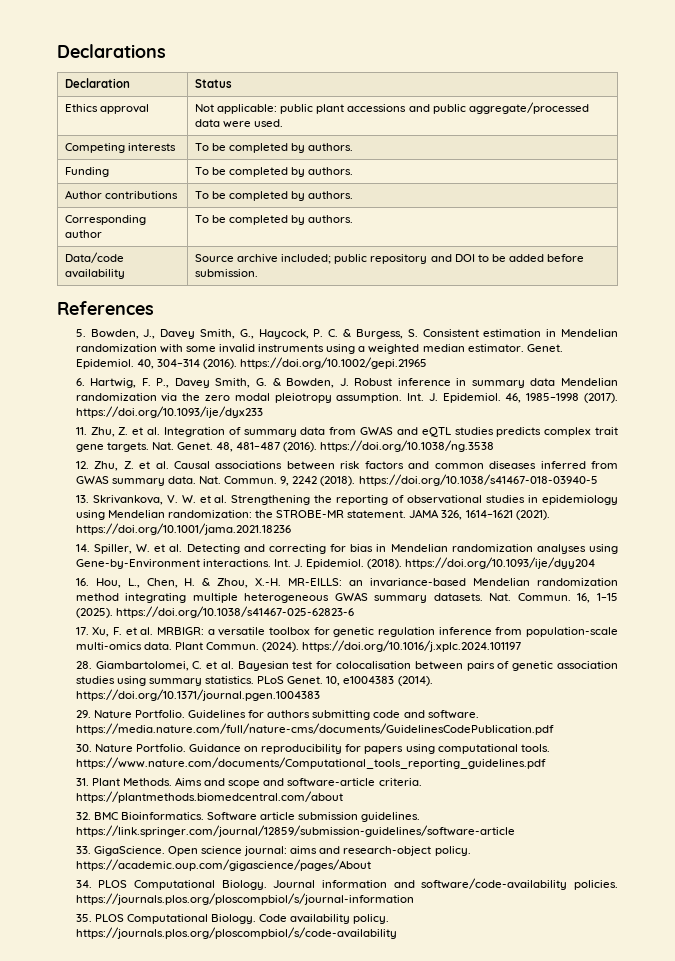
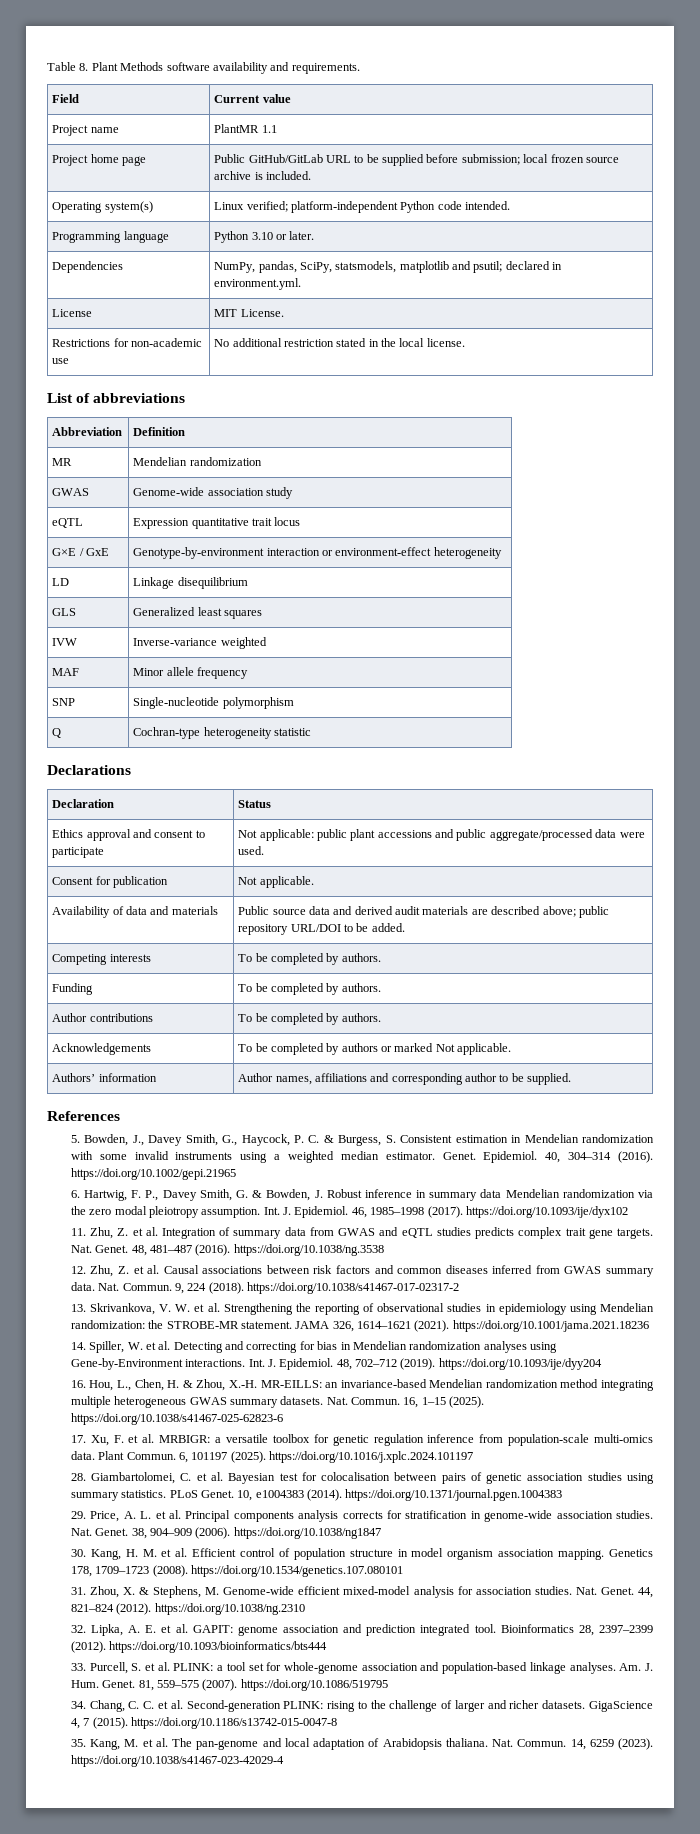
(57, 51) none -> [47,62,360,74] [52,94,80,103] [214,94,291,103] [52,125,119,136] [214,124,277,133] [52,154,146,166] [214,154,619,166] [214,171,311,180] [52,201,153,213] [214,201,511,213] [52,231,169,243] [214,231,315,243] [52,261,124,273] [214,261,563,273] [214,278,302,290] [52,309,93,317] [214,309,284,317] [52,338,202,347] [52,358,70,364] [214,338,465,347] [47,393,186,403] [52,427,123,436] [133,427,186,436] [52,458,73,466] [133,457,262,466] [52,488,90,496] [133,487,293,499] [52,518,84,528] [133,517,301,529] [52,548,109,556] [133,547,502,559] [52,578,70,586] [133,577,248,589] [52,608,77,616] [133,607,262,619] [52,638,78,646] [133,637,267,649] [52,668,80,676] [133,667,248,679] [52,698,76,706] [133,697,294,709] [52,728,62,738] [133,727,311,739] Table 8. Plant Methods software availability and requirements. // Field | Current value // Project name | PlantMR 1.1 // Project home page | Public GitHub/GitLab URL to be supplied before submission; local frozen source archive is included. // Operating system(s) | Linux verified; platform-independent Python code intended. // Programming language | Python 3.10 or later. // Dependencies | NumPy, pandas, SciPy, statsmodels, matplotlib and psutil; declared in environment.yml. // License | MIT License. // Restrictions for non-academic use | No additional restriction stated in the local license. // List of abbreviations // Abbreviation | Definition // MR | Mendelian randomization // GWAS | Genome-wide association study // eQTL | Expression quantitative trait locus // G×E / GxE | Genotype-by-environment interaction or environment-effect heterogeneity // LD | Linkage disequilibrium // GLS | Generalized least squares // IVW | Inverse-variance weighted // MAF | Minor allele frequency // SNP | Single-nucleotide polymorphism // Q | Cochran-type heterogeneity statistic //
(150, 109) none -> [132,829,205,838] [52,847,105,858] and consent to participate
(284, 123) none -> [52,876,168,888] [238,876,314,888] [52,906,218,918] [238,906,609,918] [238,923,405,935] // Consent for publication | Not applicable. // Availability of data and materials | Public source data and derived audit materials are described above; public repository URL/DOI to be added.
[65,215,147,225] [65,230,103,238] [195,215,354,225] [65,252,125,263] [65,269,126,279] [195,254,585,264] [195,269,259,277] Corresponding author | To be completed by authors. // Data/code availability | Source archive included; public repository and DOI to be added before submission. -> [52,1043,152,1055] [238,1043,512,1055] [52,1073,157,1082] [238,1073,572,1085] Acknowledgements | To be completed by authors or marked Not applicable. // Authors’ information | Author names, affiliations and corresponding author to be supplied.
[75,406,263,418] https://doi.org/10.1093/ije/dyx233 -> [465,1206,628,1218] https://doi.org/10.1093/ije/dyx102
[292,474,598,486] 2242 (2018). https://doi.org/10.1038/s41467-018-03940-5 -> [187,1282,460,1294] 224 (2018). https://doi.org/10.1038/s41467-017-02317-2
[367,559,403,569] (2018). -> [336,1358,436,1370] 48, 702–712 (2019).
[262,642,300,652] (2024). -> [178,1451,266,1463] 6, 101197 (2025).
[93,710,479,720] [75,723,554,735] [75,744,550,754] [75,757,546,769] [75,777,422,788] [75,791,343,803] [75,812,421,822] [75,825,515,837] [75,846,471,856] [75,859,371,871] [75,878,618,890] [75,893,414,905] [75,914,390,924] [75,927,397,939] Nature Portfolio. Guidelines for authors submitting code and software. https://media.nature.com/full/nature-cms/documents/GuidelinesCodePublication.pdf // 30. Nature Portfolio. Guidance on reproducibility for papers using computational tools. https://www.nature.com/documents/Computational_tools_reporting_guidelines.pdf // 31. Plant Methods. Aims and scope and software-article criteria. https://plantmethods.biomedcentral.com/about // 32. BMC Bioinformatics. Software article submission guidelines. https://link.springer.com/journal/12859/submission-guidelines/software-article // 33. GigaScience. Open science journal: aims and research-object policy. https://academic.oup.com/gigascience/pages/About // 34. PLOS Computational Biology. Journal information and software/code-availability policies. https://journals.plos.org/ploscompbiol/s/journal-information // 35. PLOS Computational Biology. Code availability policy. https://journals.plos.org/ploscompbiol/s/code-availability -> [90,1510,653,1522] [70,1527,381,1539] [70,1548,653,1560] [70,1565,403,1577] [70,1586,653,1598] [70,1603,305,1615] [70,1624,653,1636] [70,1641,328,1653] [70,1662,653,1674] [70,1679,388,1691] [70,1700,653,1712] [70,1717,337,1729] [70,1738,654,1750] [70,1755,284,1767] Price, A. L. et al. Principal components analysis corrects for stratification in genome-wide association studies. Nat. Genet. 38, 904–909 (2006). https://doi.org/10.1038/ng1847 // 30. Kang, H. M. et al. Efficient control of population structure in model organism association mapping. Genetics 178, 1709–1723 (2008). https://doi.org/10.1534/genetics.107.080101 // 31. Zhou, X. & Stephens, M. Genome-wide efficient mixed-model analysis for association studies. Nat. Genet. 44, 821–824 (2012). https://doi.org/10.1038/ng.2310 // 32. Lipka, A. E. et al. GAPIT: genome association and prediction integrated tool. Bioinformatics 28, 2397–2399 (2012). https://doi.org/10.1093/bioinformatics/bts444 // 33. Purcell, S. et al. PLINK: a tool set for whole-genome association and population-based linkage analyses. Am. J. Hum. Genet. 81, 559–575 (2007). https://doi.org/10.1086/519795 // 34. Chang, C. C. et al. Second-generation PLINK: rising to the challenge of larger and richer datasets. GigaScience 4, 7 (2015). https://doi.org/10.1186/s13742-015-0047-8 // 35. Kang, M. et al. The pan-genome and local adaptation of Arabidopsis thaliana. Nat. Commun. 14, 6259 (2023). https://doi.org/10.1038/s41467-023-42029-4

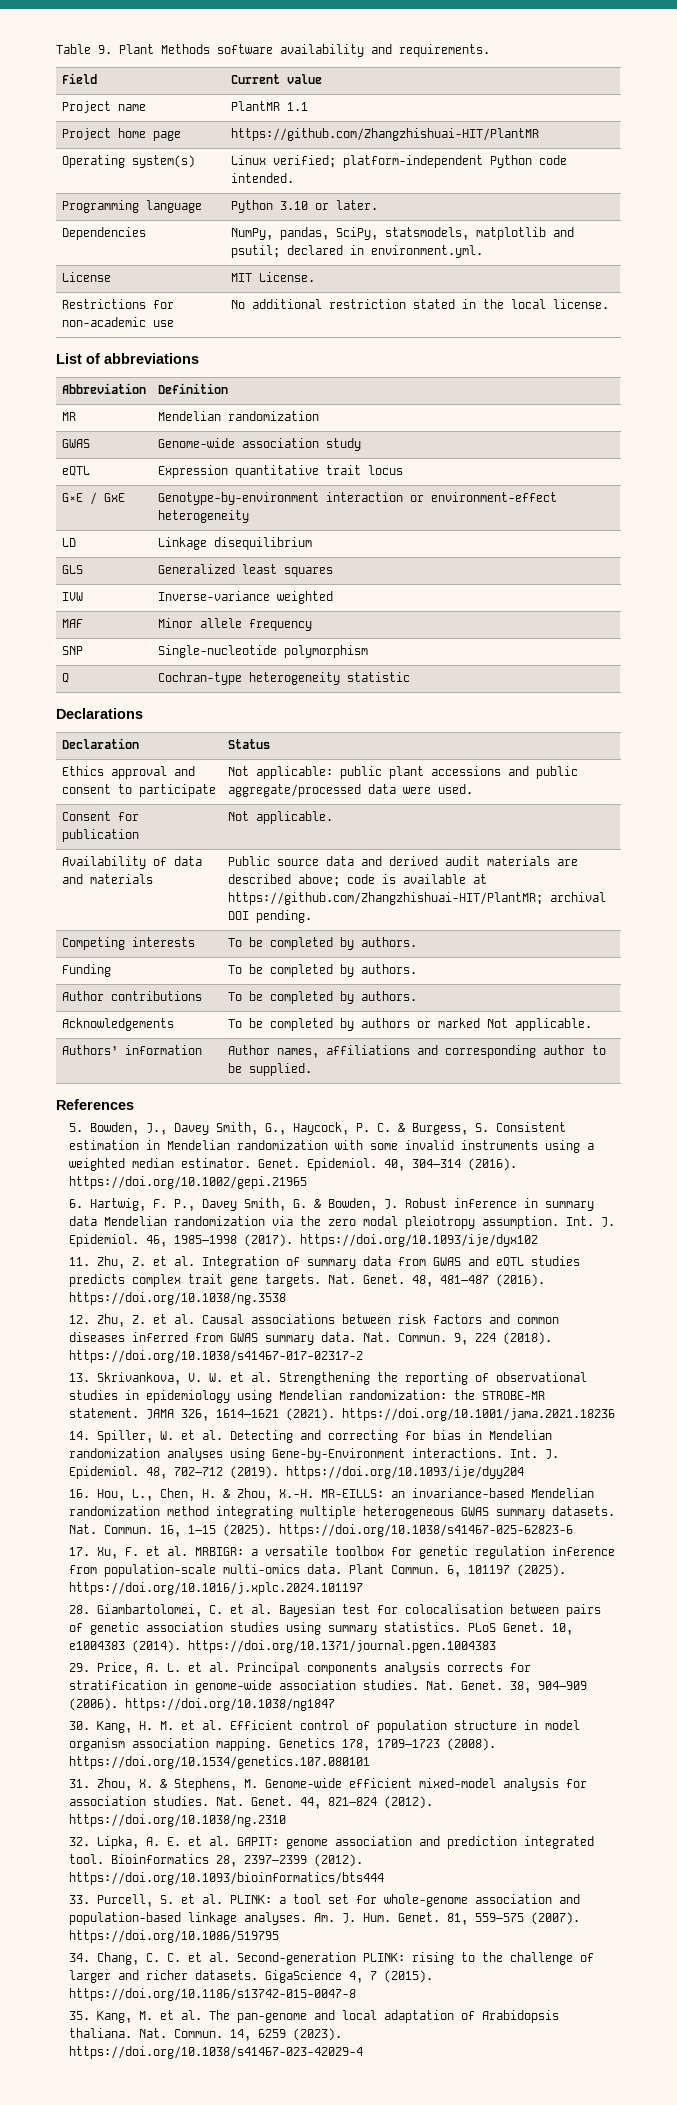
[79,63,89,71] 8. -> [98,45,112,54] 9.
[214,154,619,166] [214,171,311,180] Public GitHub/GitLab URL to be supplied before submission; local frozen source archive is included. -> [230,128,539,141] https://github.com/Zhangzhishuai-HIT/PlantMR
[578,906,609,918] [238,923,405,935] public repository URL/DOI to be added. -> [346,874,487,884] [227,892,606,905] [227,910,312,923] code is available at https://github.com/Zhangzhishuai-HIT/PlantMR; archival DOI pending.

